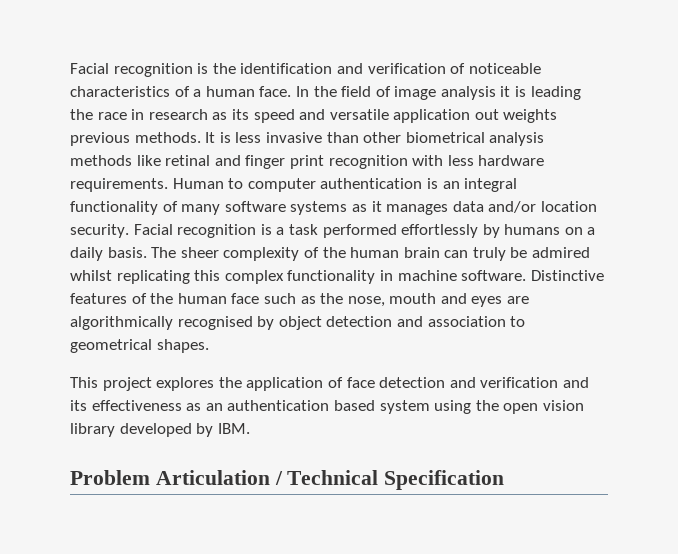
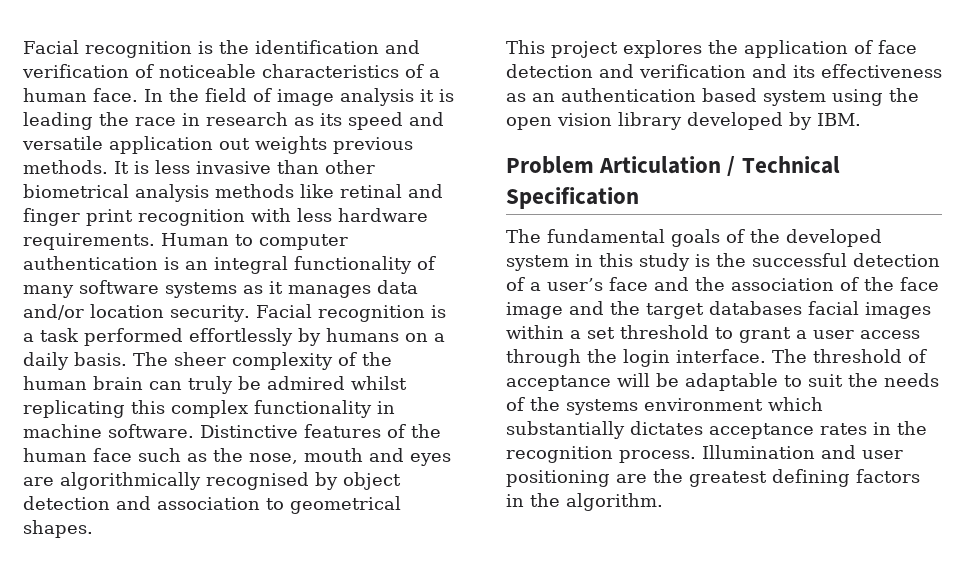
(505, 480) none -> [506,229,882,247] [506,253,940,271] [506,277,939,291] [506,301,931,319] [506,325,920,343] [506,349,927,367] [506,373,939,391] [506,397,823,415] [506,421,927,439] [506,445,903,463] [506,469,920,487] [506,493,663,511] // The fundamental goals of the developed system in this study is the successful detection of a user’s face and the association of the face image and the target databases facial images within a set threshold to grant a user access through the login interface. The threshold of acceptance will be adaptable to suit the needs of the systems environment which substantially dictates acceptance rates in the recognition process. Illumination and user positioning are the greatest defining factors in the algorithm.

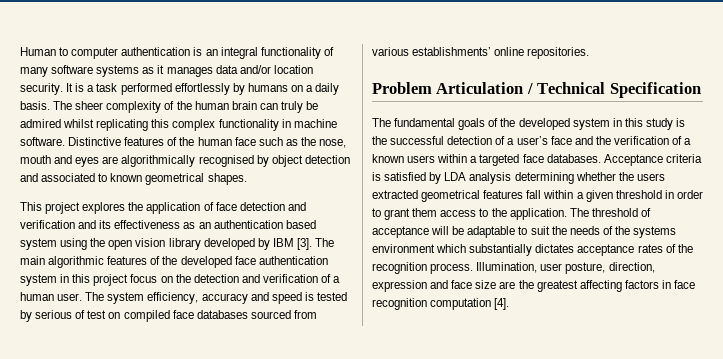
[23,40,420,58] [22,64,440,78] [23,88,454,106] [23,112,444,130] [22,136,413,154] [23,160,375,174] [23,184,443,202] [23,208,428,226] [23,233,155,250] Facial recognition is the identification and verification of noticeable characteristics of a human face. In the field of image analysis it is leading the race in research as its speed and versatile application out weights previous methods. It is less invasive than other biometrical analysis methods like retinal and finger print recognition with less hardware requirements. -> (20, 51) none
[255,304,425,322] Facial recognition -> [66,83,74,92] It
[157,497,284,510] association to -> [41,173,143,182] associated to known
[817,113,861,126] IBM. -> [272,238,335,250] [20,256,328,268] [20,274,341,286] [20,292,347,304] [20,310,317,322] [372,47,590,59] IBM [3]. The main algorithmic features of the developed face authentication system in this project focus on the detection and verification of a human user. The system efficiency, accuracy and speed is tested by serious of test on compiled face databases sourced from various establishments’ online repositories.
[731,277,939,291] [506,301,931,319] [506,325,920,343] [506,349,766,367] association of the face image and the target databases facial images within a set threshold to grant a user access through the login interface. -> [613,136,692,145] [372,154,702,166] [372,172,665,184] [372,190,703,202] [372,208,567,220] verification of a known users within a targeted face databases. Acceptance criteria is satisfied by LDA analysis determining whether the users extracted geometrical features fall within a given threshold in order to grant them access to the application.
[873,422,891,435] in -> [665,244,676,253] of
[702,445,903,459] [506,470,610,487] Illumination and user positioning -> [476,262,655,274] [372,280,497,292] Illumination, user posture, direction, expression and face size
[772,469,850,487] defining -> [579,280,622,292] affecting
[530,493,663,511] the algorithm. -> [674,280,696,289] [372,298,510,310] face recognition computation [4].

